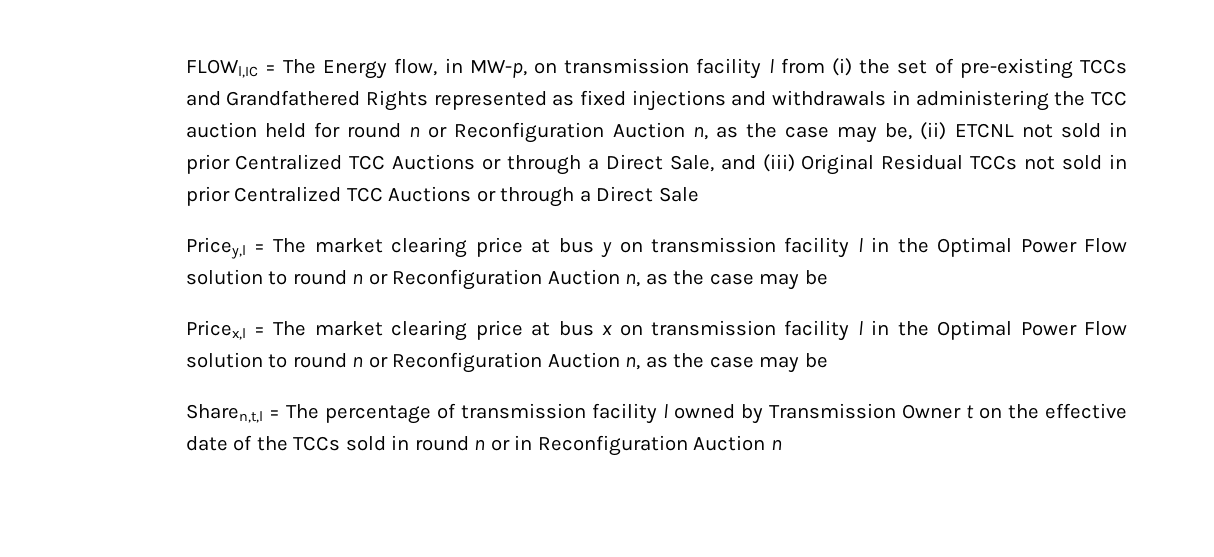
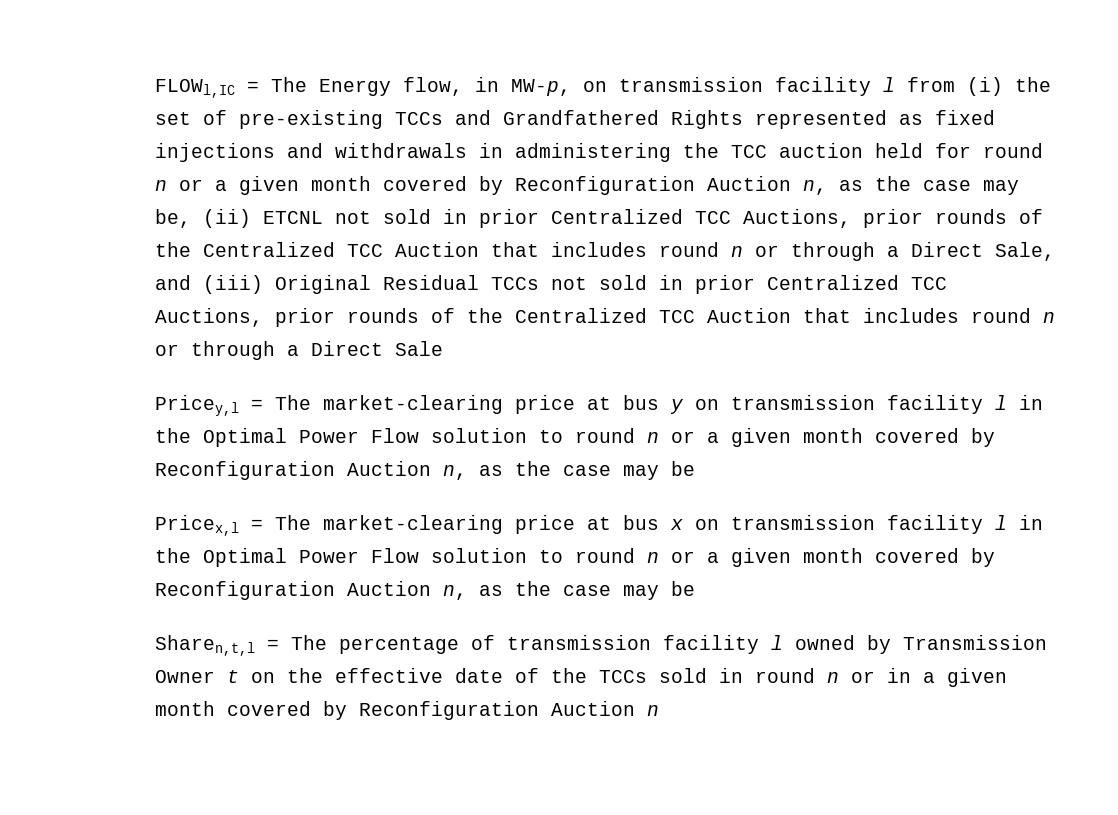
(448, 132) none -> [215,176,504,195] a given month covered by
[392,154,476,170] Auctions -> [743,209,1044,228] [155,242,744,257] Auctions, prior rounds of the Centralized TCC Auction that includes round n
[388,186,472,202] Auctions -> [155,308,1056,327] Auctions, prior rounds of the Centralized TCC Auction that includes round n
[314,237,468,258] market clearing -> [323,395,504,414] market-clearing
(388, 279) none -> [707,428,996,447] a given month covered by
[314,320,468,341] market clearing -> [323,515,504,534] market-clearing
(388, 362) none -> [707,548,996,567] a given month covered by
(533, 442) none -> [923,668,1008,687] [155,701,348,720] a given month covered by

